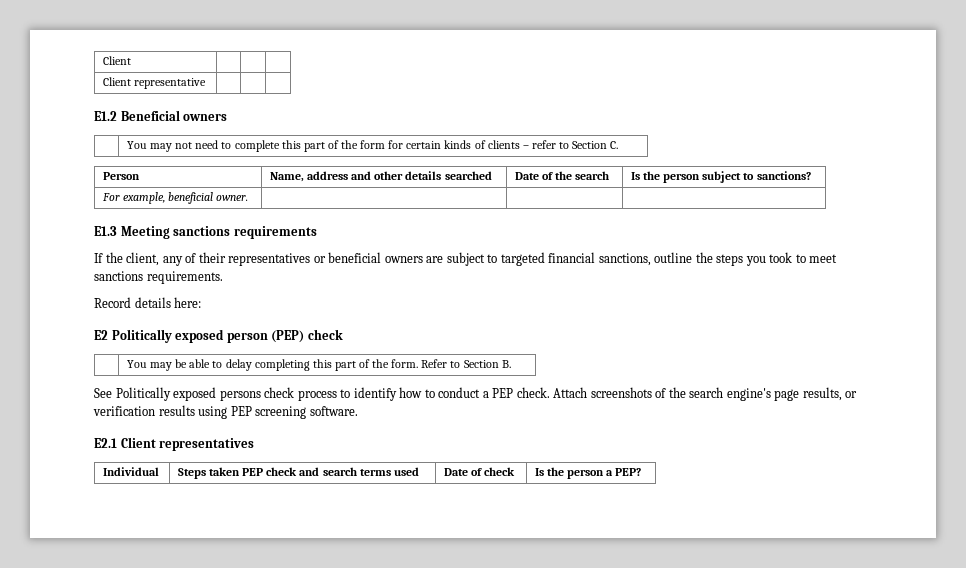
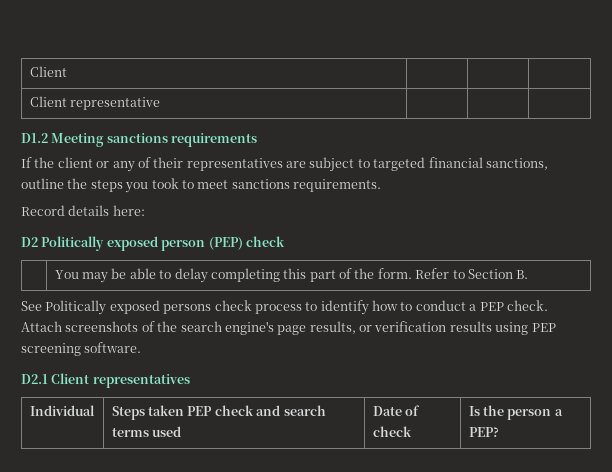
[94,110,228,121] [127,140,619,152] [103,172,141,180] [270,171,492,182] [515,171,610,180] [631,171,811,183] [102,192,249,204] [94,226,117,236] E1.2 Beneficial owners // | You may not need to complete this part of the form for certain kinds of clients – refer to Section C. // Person | Name, address and other details searched | Date of the search | Is the person subject to sanctions? // For example, beneficial owner. | | | // E1.3 -> [21,133,48,143] D1.2
[126,252,160,266] client, -> [57,157,110,168] client or
[313,252,423,263] or beneficial owners -> (283, 164) none
[94,330,108,340] E2 -> [21,237,38,247] D2
[94,438,117,448] E2.1 -> [21,374,48,384] D2.1

